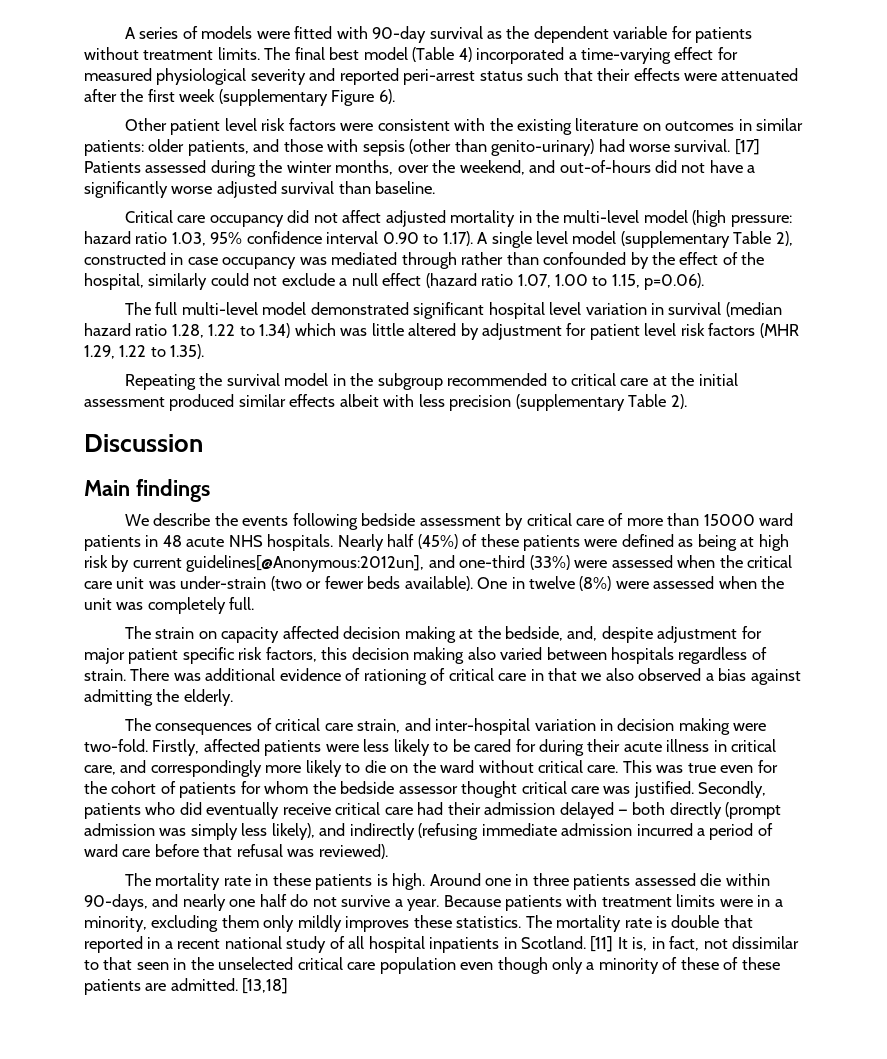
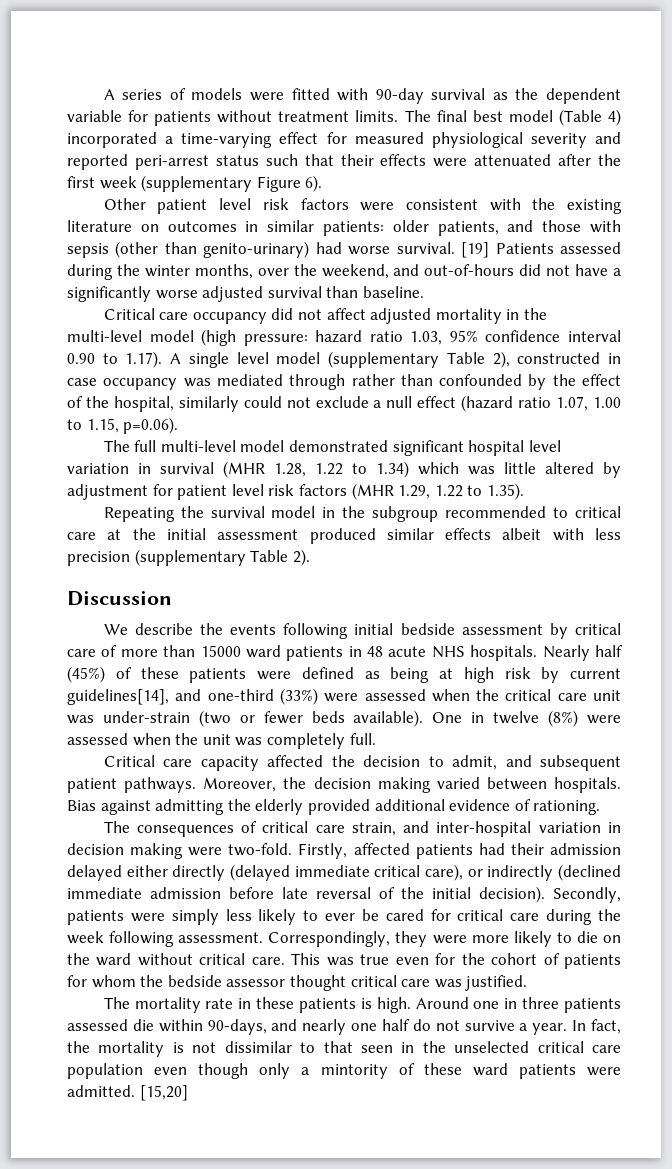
[734,139,760,155] [17] -> [461,242,490,258] [19]
[725,302,782,317] [84,323,168,336] (median hazard ratio -> [223,461,265,478] (MHR
[84,479,210,502] // Main findings -> (172, 598) none
(358, 521) none -> [354,623,394,635] initial
[186,555,425,572] guidelines[@Anonymous:2012un], -> [67,689,169,705] guidelines[14],
[124,626,762,643] [84,647,767,664] [84,668,801,685] [84,689,233,706] The strain on capacity affected decision making at the bedside, and, despite adjustment for major patient specific risk factors, this decision making also varied between hospitals regardless of strain. There was additional evidence of rationing of critical care in that we also observed a bias against admitting the elderly. -> [103,755,621,771] [67,777,621,793] [67,799,601,815] Critical care capacity affected the decision to admit, and subsequent patient pathways. Moreover, the decision making varied between hospitals. Bias against admitting the elderly provided additional evidence of rationing.
[325,744,359,752] were -> [478,843,621,855] [67,864,621,881] [67,886,621,903] [67,909,219,925] had their admission delayed either directly (delayed immediate critical care), or indirectly (declined immediate admission before late reversal of the initial decision). Secondly, patients were simply
(449, 747) none -> [325,913,356,921] ever
[539,739,777,756] [84,760,262,777] during their acute illness in critical care, and correspondingly -> [457,909,621,925] [67,931,467,947] critical care during the week following assessment. Correspondingly, they were
[698,781,767,798] [84,802,782,819] [84,823,773,840] [84,844,388,859] Secondly, patients who did eventually receive critical care had their admission delayed — both directly (prompt admission was simply less likely), and indirectly (refusing immediate admission incurred a period of ward care before that refusal was reviewed). -> (528, 983) none
[443,894,783,911] [84,915,753,932] [84,936,700,953] Because patients with treatment limits were in a minority, excluding them only mildly improves these statistics. The mortality rate is double that reported in a recent national study of all hospital inpatients in Scotland. [11] It is, in fact, -> [572,1019,621,1034] [67,1041,184,1057] In fact, the mortality is
[598,957,780,974] [84,978,289,995] minority of these of these patients are admitted. [13,18] -> [320,1063,622,1079] [67,1085,188,1101] mintority of these ward patients were admitted. [15,20]

